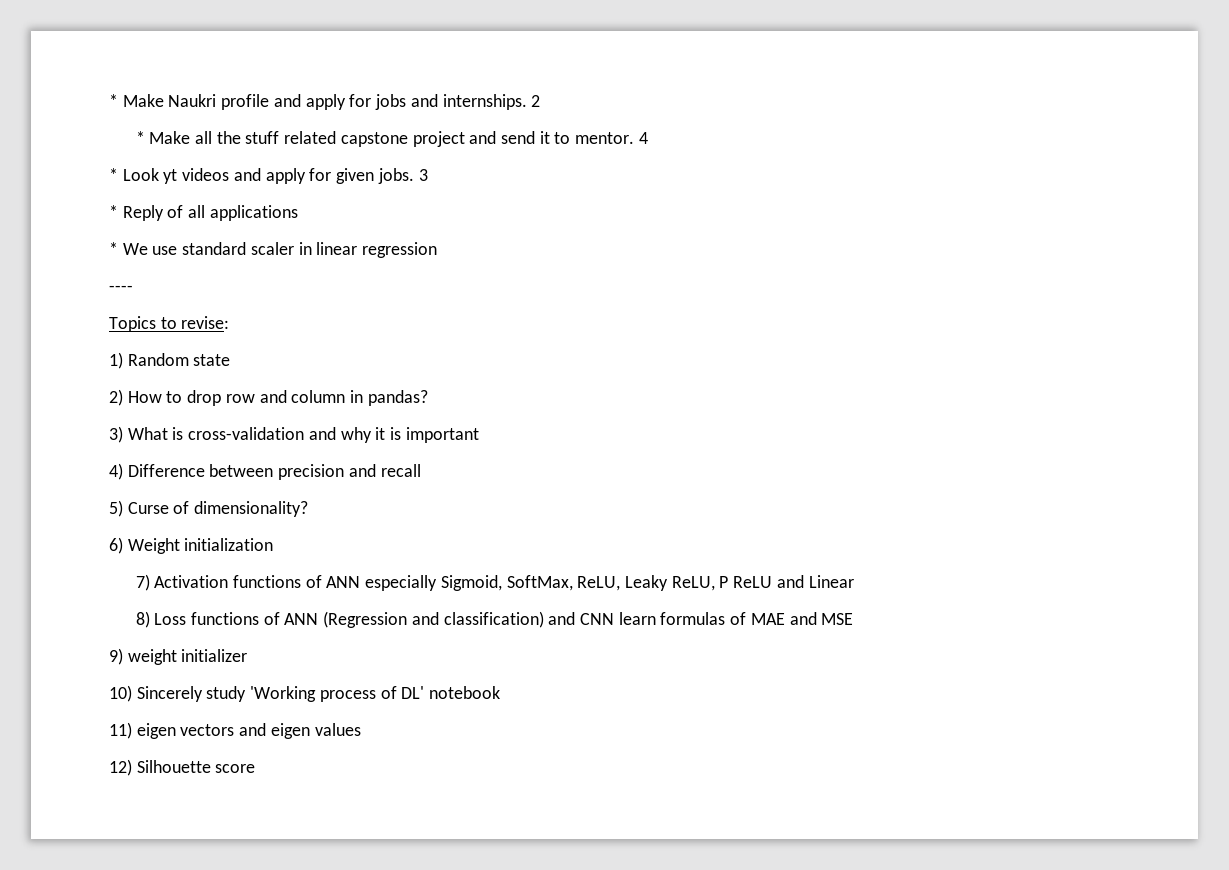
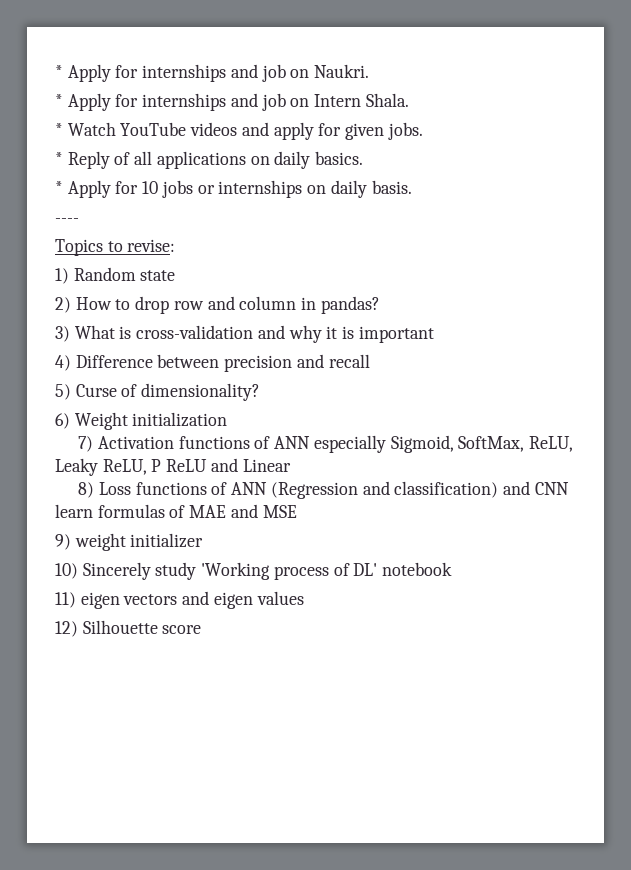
[109,94,541,110] [135,131,648,147] [109,168,178,184] * Make Naukri profile and apply for jobs and internships. 2 // * Make all the stuff related capstone project and send it to mentor. 4 // * Look yt -> [55,64,370,82] [55,93,409,111] [55,122,187,136] * Apply for internships and job on Naukri. // * Apply for internships and job on Intern Shala. // * Watch YouTube
[418,169,428,181] 3 -> (423, 131) none
[109,242,438,258] // * We use standard scaler in linear regression -> [250,151,364,169] [55,180,412,198] on daily basics. // * Apply for 10 jobs or internships on daily basis.

